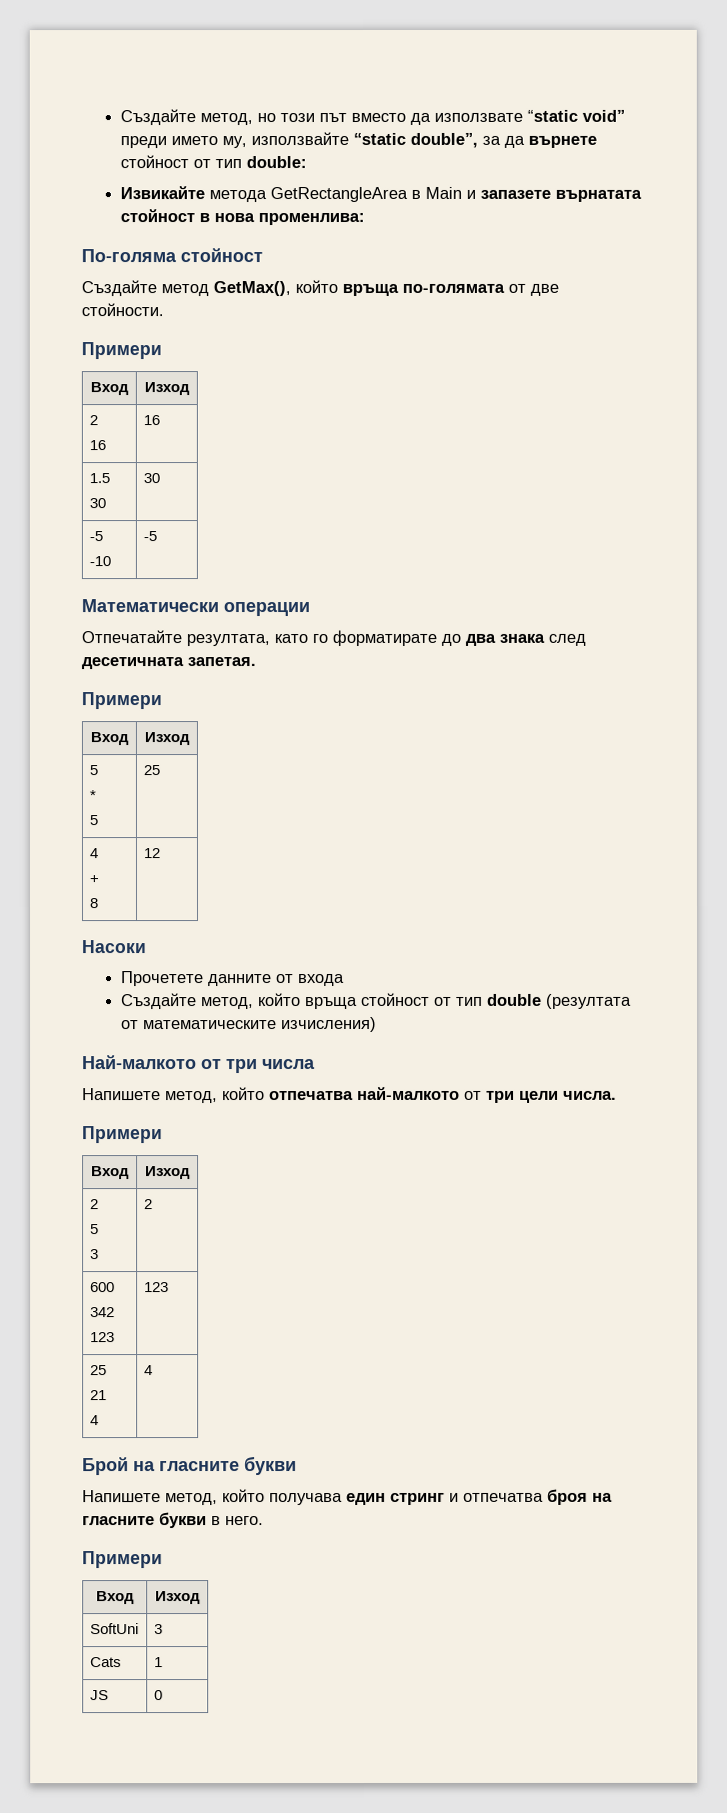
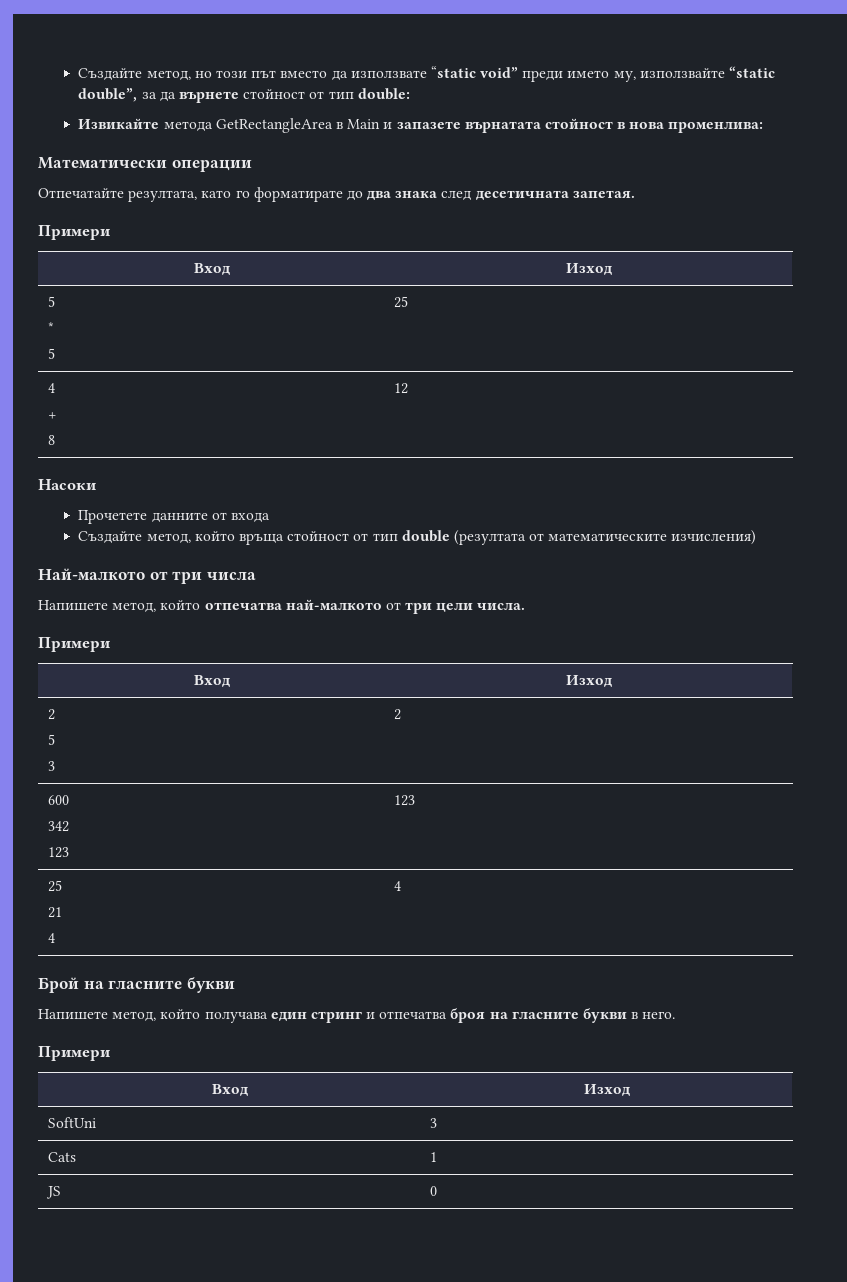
[81,248,263,263] [81,280,559,297] [81,303,164,317] [81,342,162,360] [89,382,129,396] [143,382,190,396] [88,415,98,426] [88,440,106,451] [142,415,160,426] [88,473,110,484] [88,498,106,509] [142,473,160,484] [88,531,103,542] [88,556,111,567] [142,531,157,542] // По-голяма стойност // Създайте метод GetMax(), който връща по-голямата от две стойности. // Примери // Вход | Изход // 2 // 16 | 16 // 1.5 // 30 | 30 // -5 // -10 | -5 -> (764, 127) none

